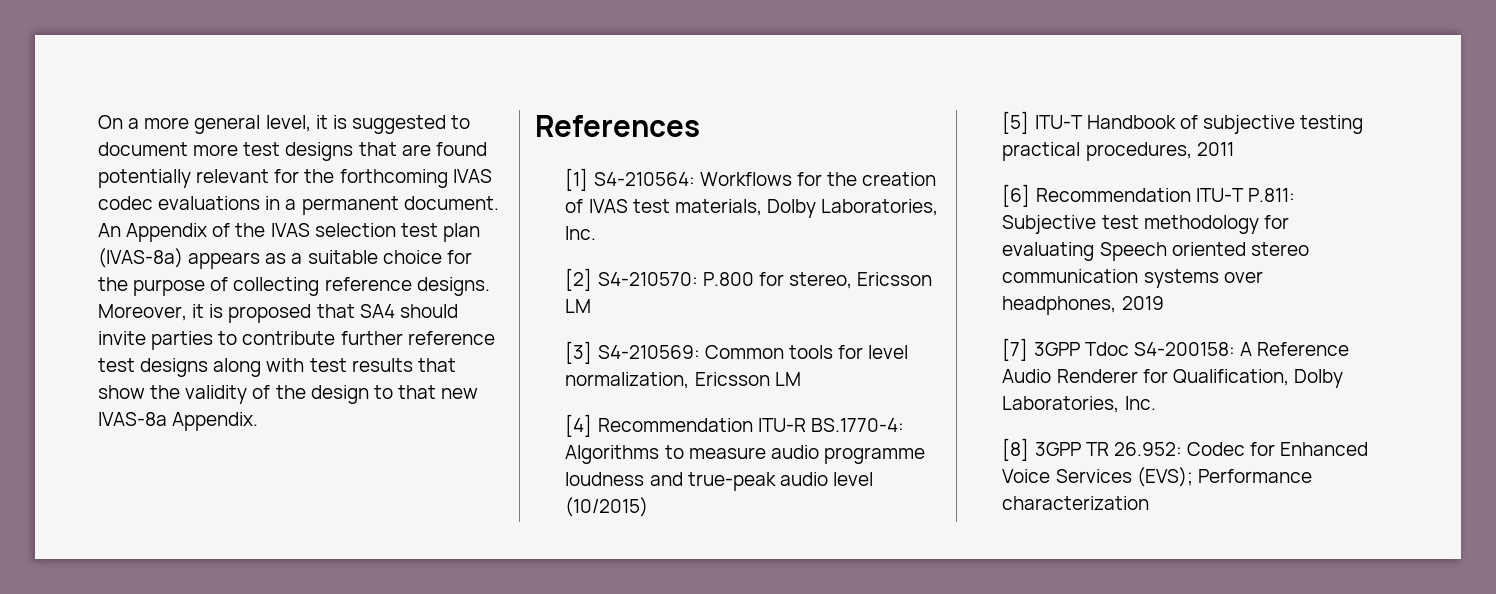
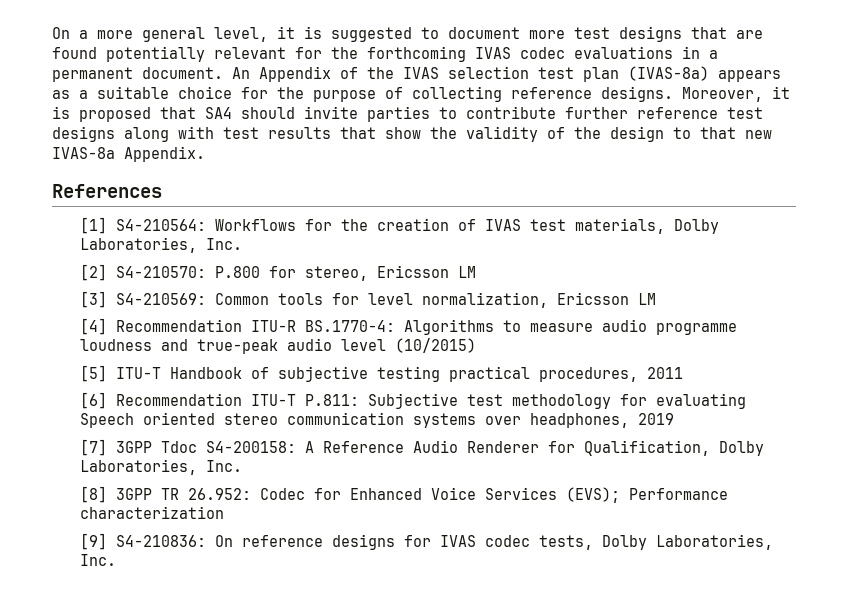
(1150, 503) none -> [80,533,774,550] [80,554,117,566] // [9] S4-210836: On reference designs for IVAS codec tests, Dolby Laboratories, Inc.

